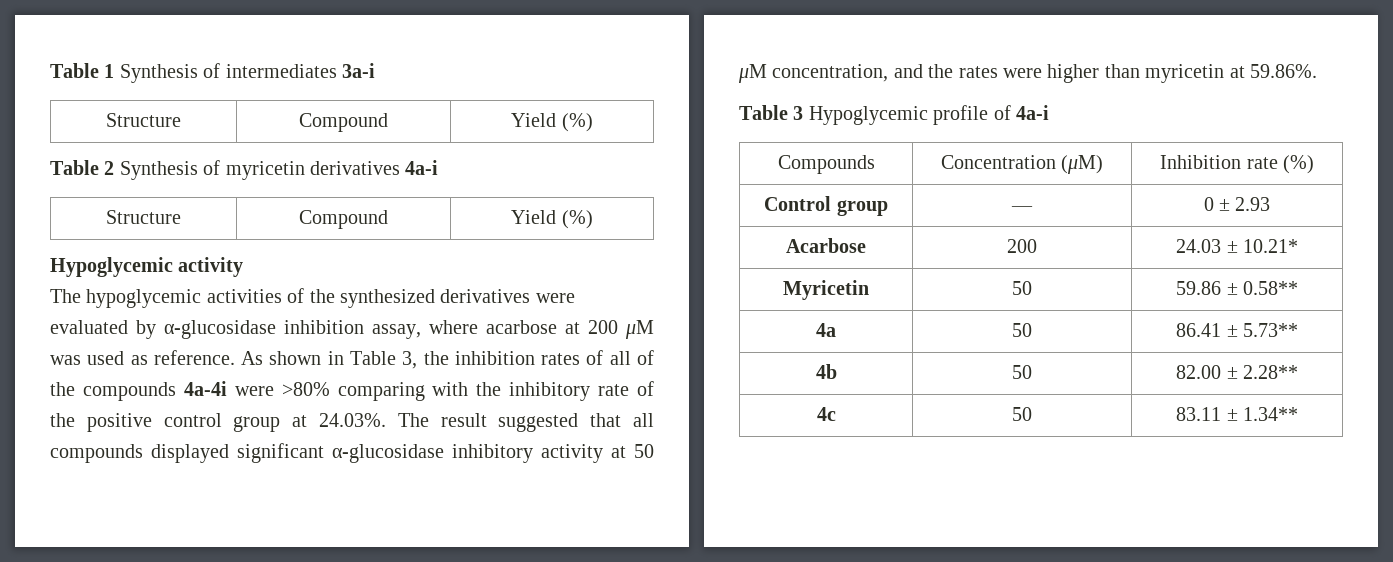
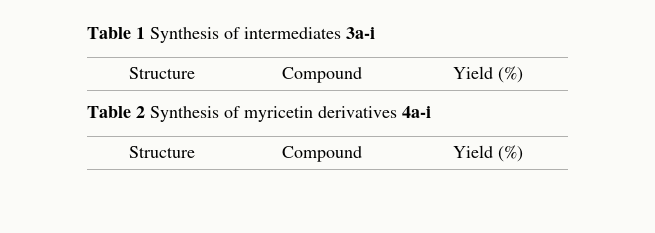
[50,257,244,277] [50,288,575,308] [50,320,654,339] [50,350,655,369] [50,381,654,401] [50,413,654,432] [50,443,654,463] [738,64,1317,83] [739,105,1049,125] [777,155,875,174] [940,155,1104,174] [1160,155,1314,174] [764,196,888,216] [1011,206,1033,211] [1203,197,1271,211] [786,238,866,253] [1007,239,1037,253] [1176,239,1298,253] [783,280,869,300] [1012,281,1032,295] [1176,281,1298,295] [816,323,836,337] [1012,323,1032,337] [1176,323,1298,337] [815,364,837,379] [1012,365,1032,379] [1176,365,1298,379] [816,407,836,421] [1012,407,1032,421] [1176,407,1298,421] // Hypoglycemic activity // The hypoglycemic activities of the synthesized derivatives were evaluated by α-glucosidase inhibition assay, where acarbose at 200 μM was used as reference. As shown in Table 3, the inhibition rates of all of the compounds 4a-4i were >80% comparing with the inhibitory rate of the positive control group at 24.03%. The result suggested that all compounds displayed significant α-glucosidase inhibitory activity at 50 μM concentration, and the rates were higher than myricetin at 59.86%. // Table 3 Hypoglycemic profile of 4a-i // Compounds | Concentration (μM) | Inhibition rate (%) // Control group | — | 0 ± 2.93 // Acarbose | 200 | 24.03 ± 10.21* // Myricetin | 50 | 59.86 ± 0.58** // 4a | 50 | 86.41 ± 5.73** // 4b | 50 | 82.00 ± 2.28** // 4c | 50 | 83.11 ± 1.34** -> (523, 153) none

